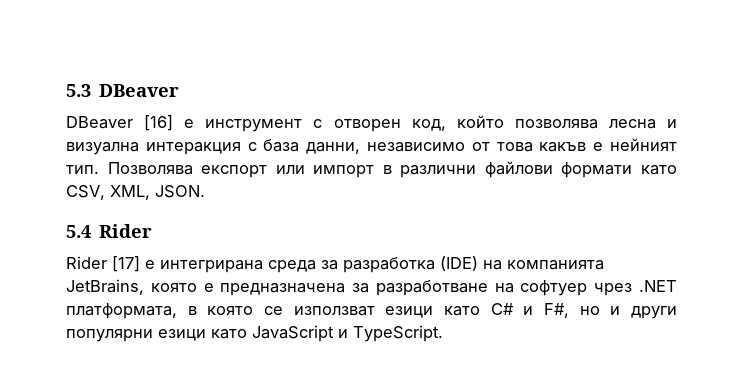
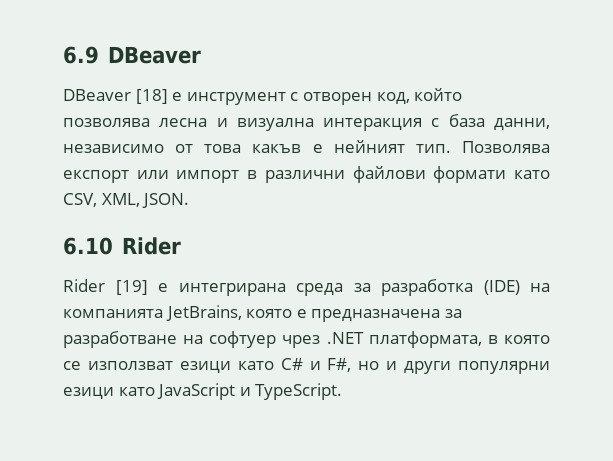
[66,84,91,97] 5.3 -> [63,46,99,64] 6.9
[144,115,174,131] [16] -> [135,89,168,104] [18]
[66,225,91,238] 5.4 -> [63,237,113,255] 6.10
[112,256,140,272] [17] -> [115,280,148,295] [19]

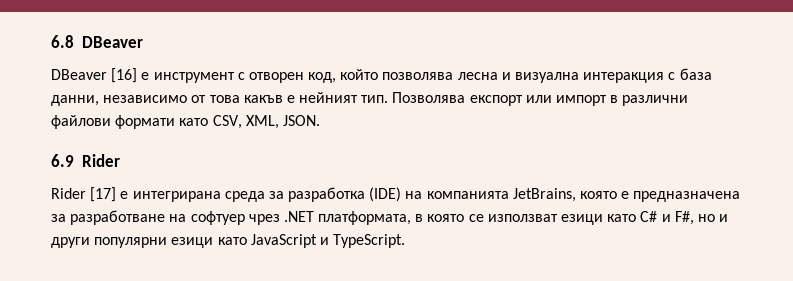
[63,46,99,64] 6.9 -> [51,35,74,48] 6.8
[135,89,168,104] [18] -> [111,68,138,83] [16]
[63,237,113,255] 6.10 -> [51,154,74,167] 6.9
[115,280,148,295] [19] -> [90,187,117,202] [17]

